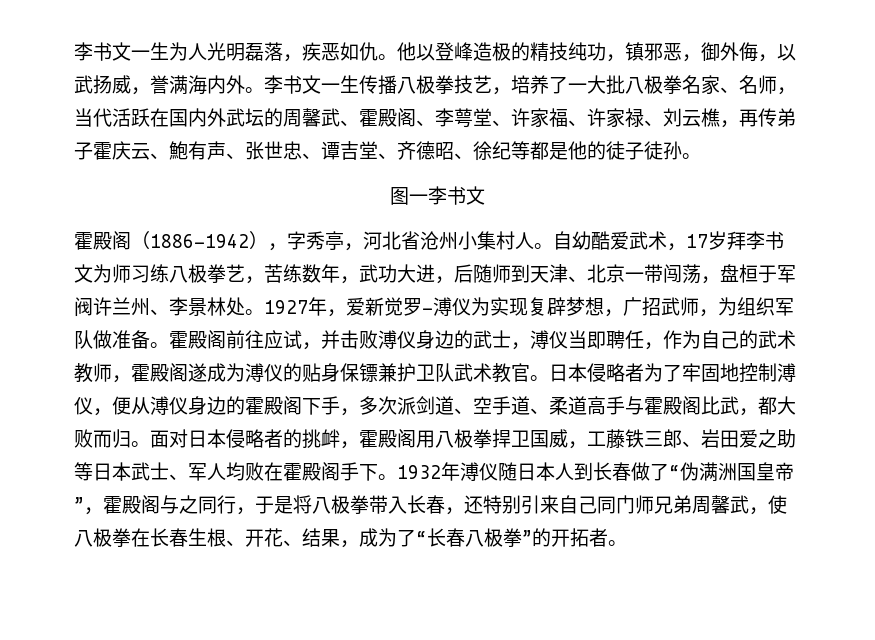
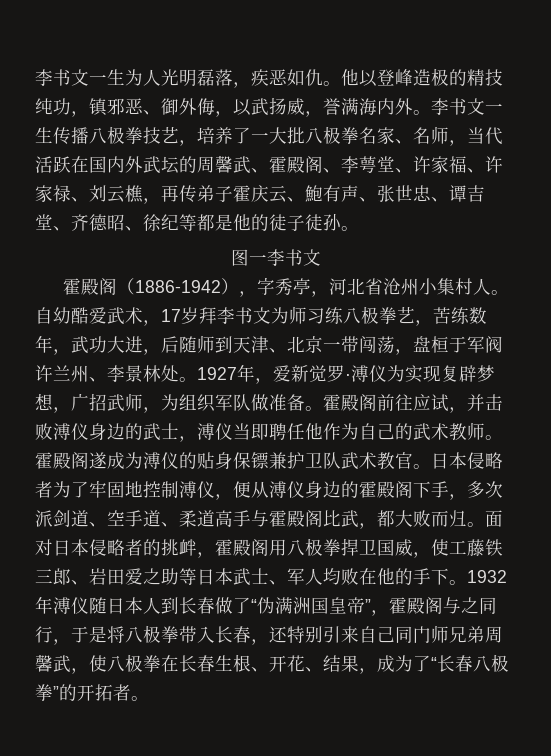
[682,54,701,62] ， -> [143,110,161,115] 、
[422,308,433,314] - -> [345,374,351,380] ·
[644,342,663,350] ， -> [305,423,323,440] 他
[112,375,131,383] ， -> [485,435,503,440] 。
(587, 445) none -> [431,539,449,556] 使
[283,462,340,481] 霍殿阁 -> [377,568,413,585] 他的

